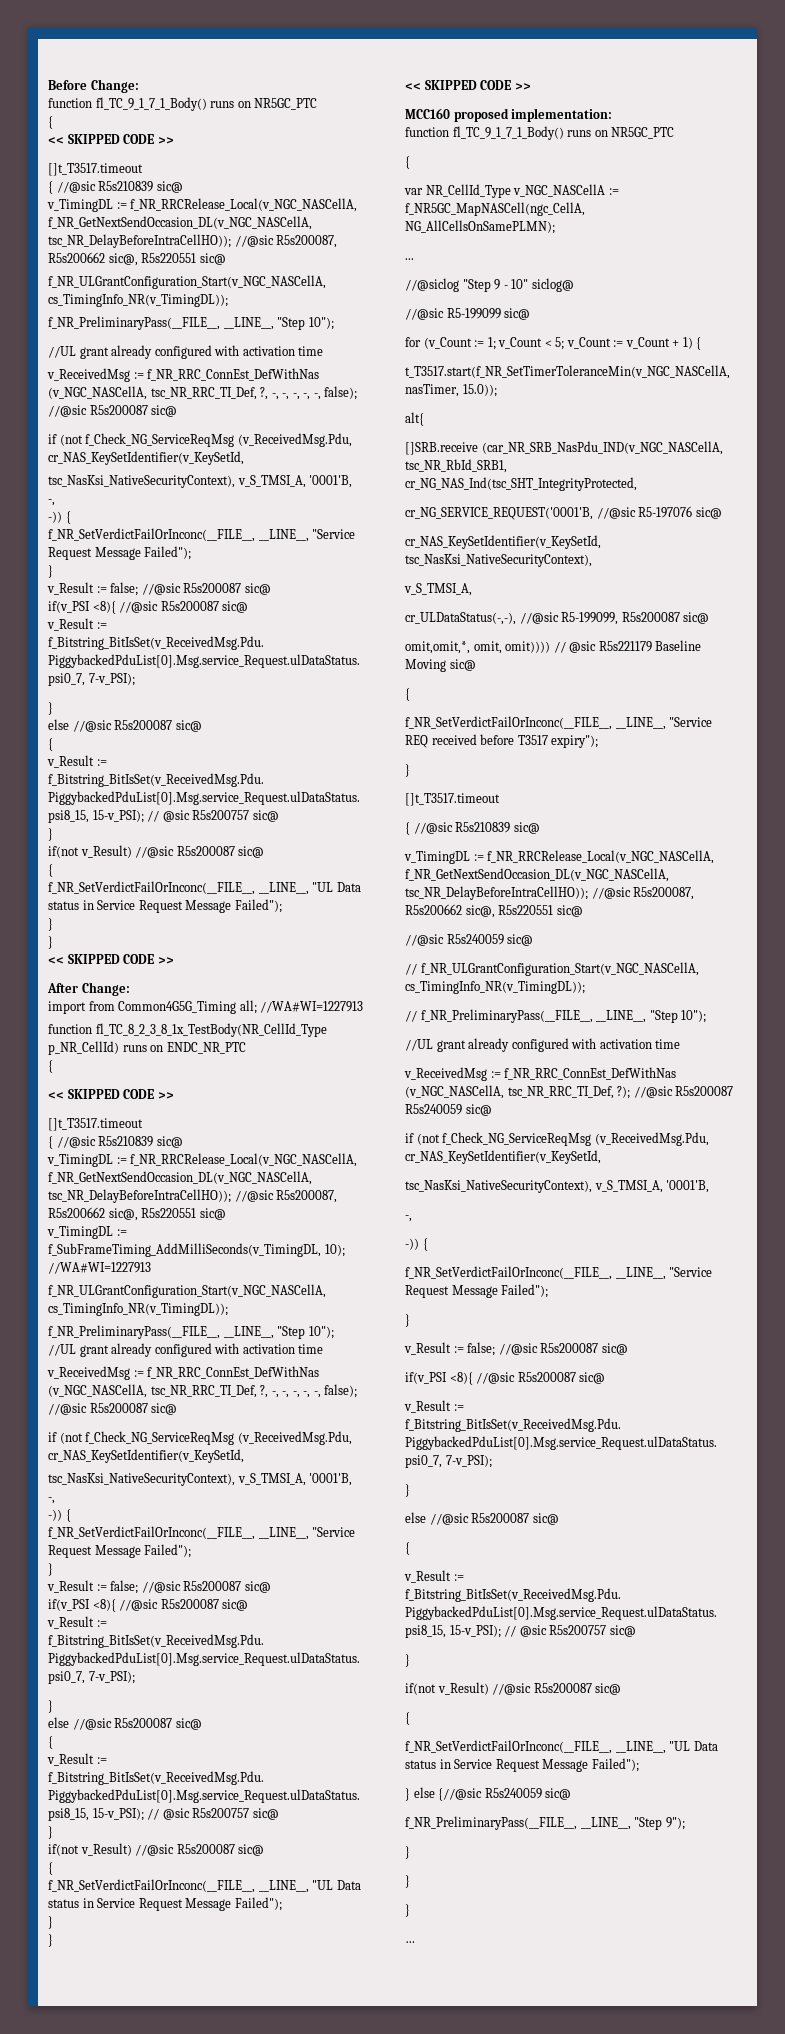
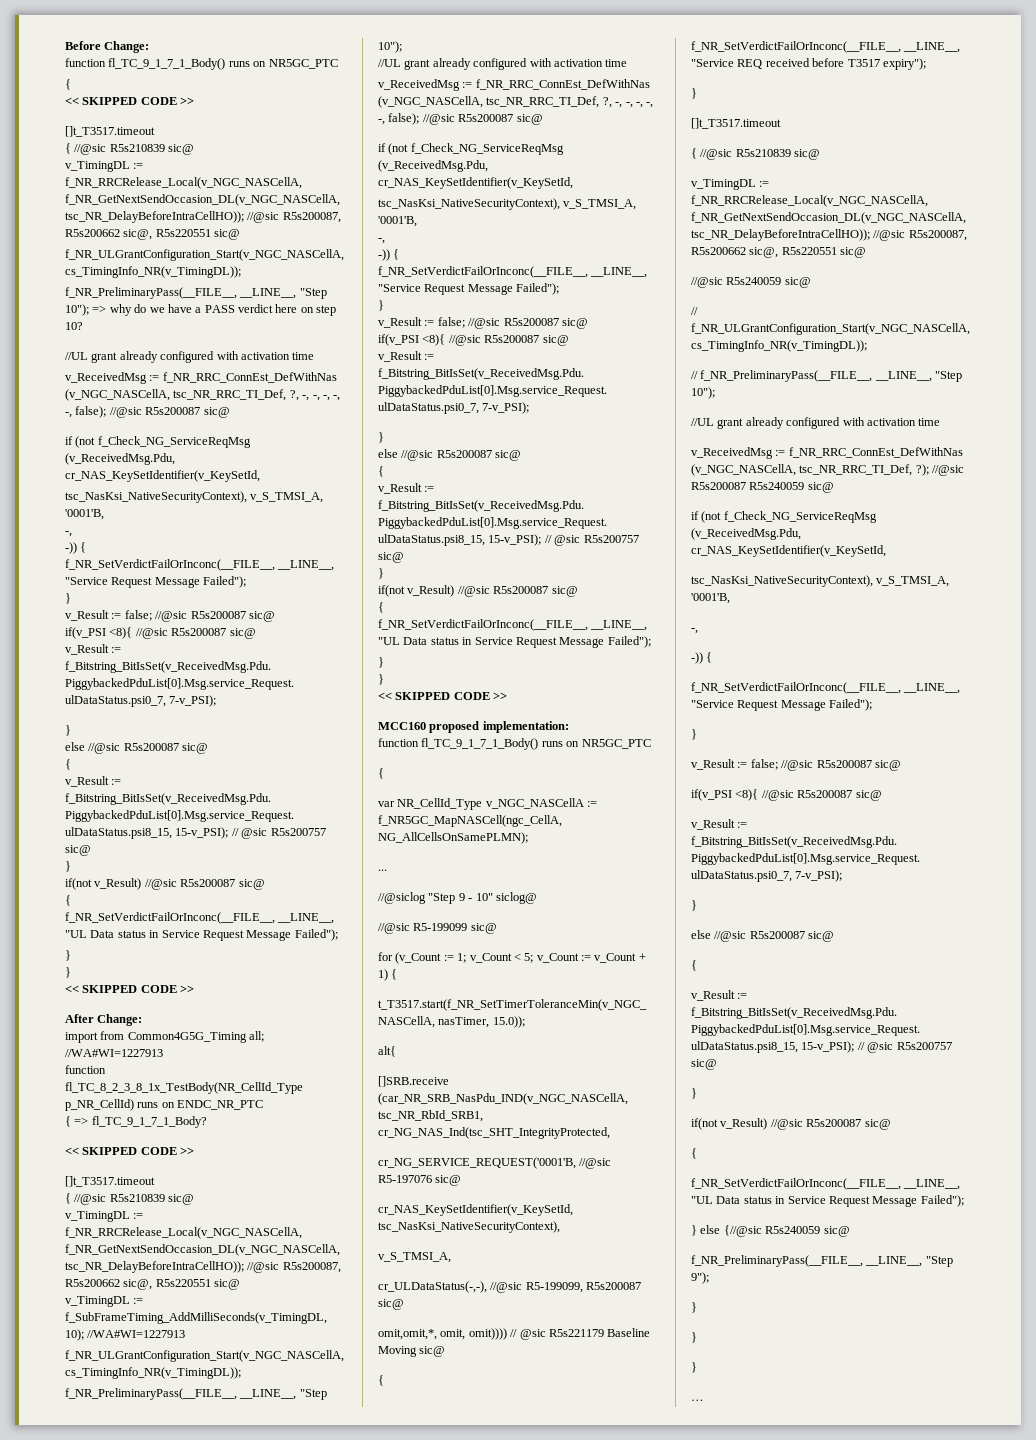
(334, 323) none -> [92,304,337,316] [65,322,83,330] => why do we have a PASS verdict here on step 10?
(53, 1066) none -> [74,1116,207,1128] => fl_TC_9_1_7_1_Body?

